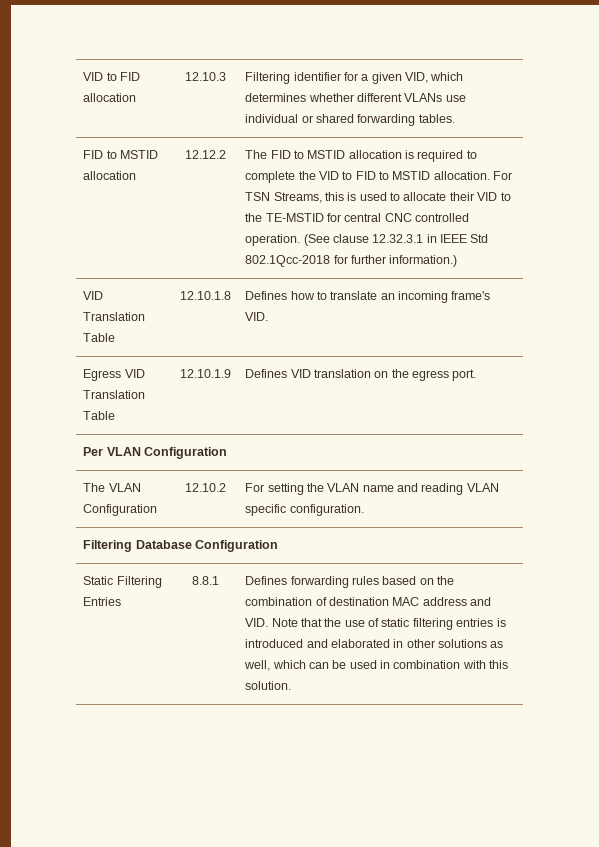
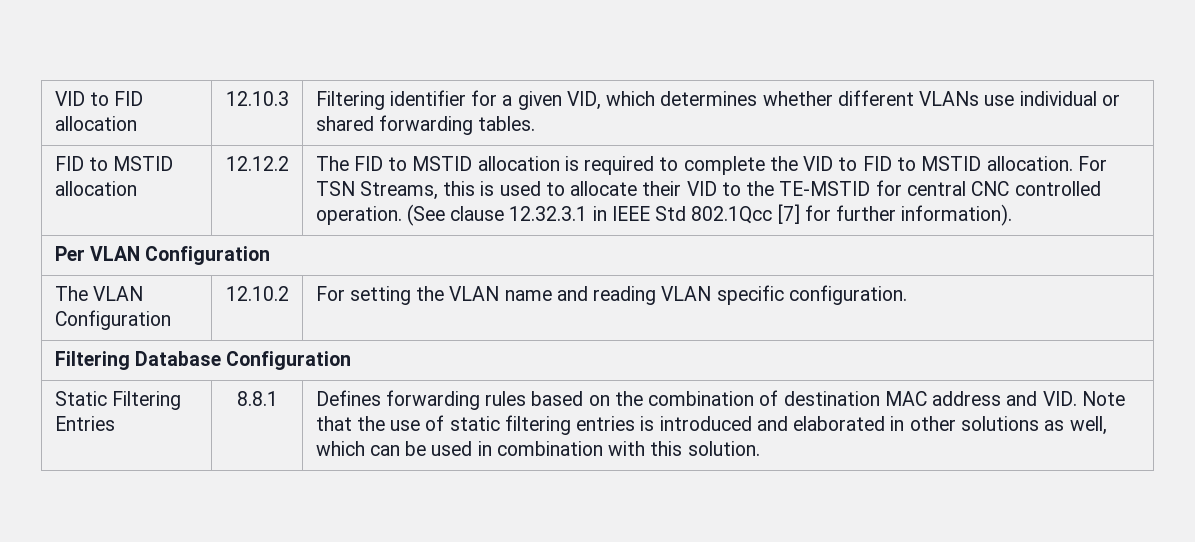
[245,255,458,267] [83,291,104,300] [83,312,146,321] [83,333,116,342] [180,291,231,300] [245,291,491,303] [245,312,269,321] [83,369,145,381] [83,390,146,399] [83,411,116,420] [180,369,231,378] [245,369,477,381] 802.1Qcc-2018 for further information.) // VID Translation Table | 12.10.1.8 | Defines how to translate an incoming frame's VID. // Egress VID Translation Table | 12.10.1.9 | Defines VID translation on the egress port. -> [691,204,1013,226] 802.1Qcc [7] for further information).

